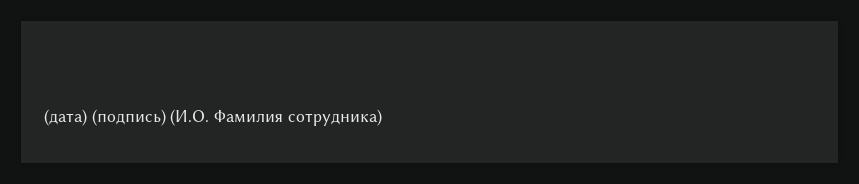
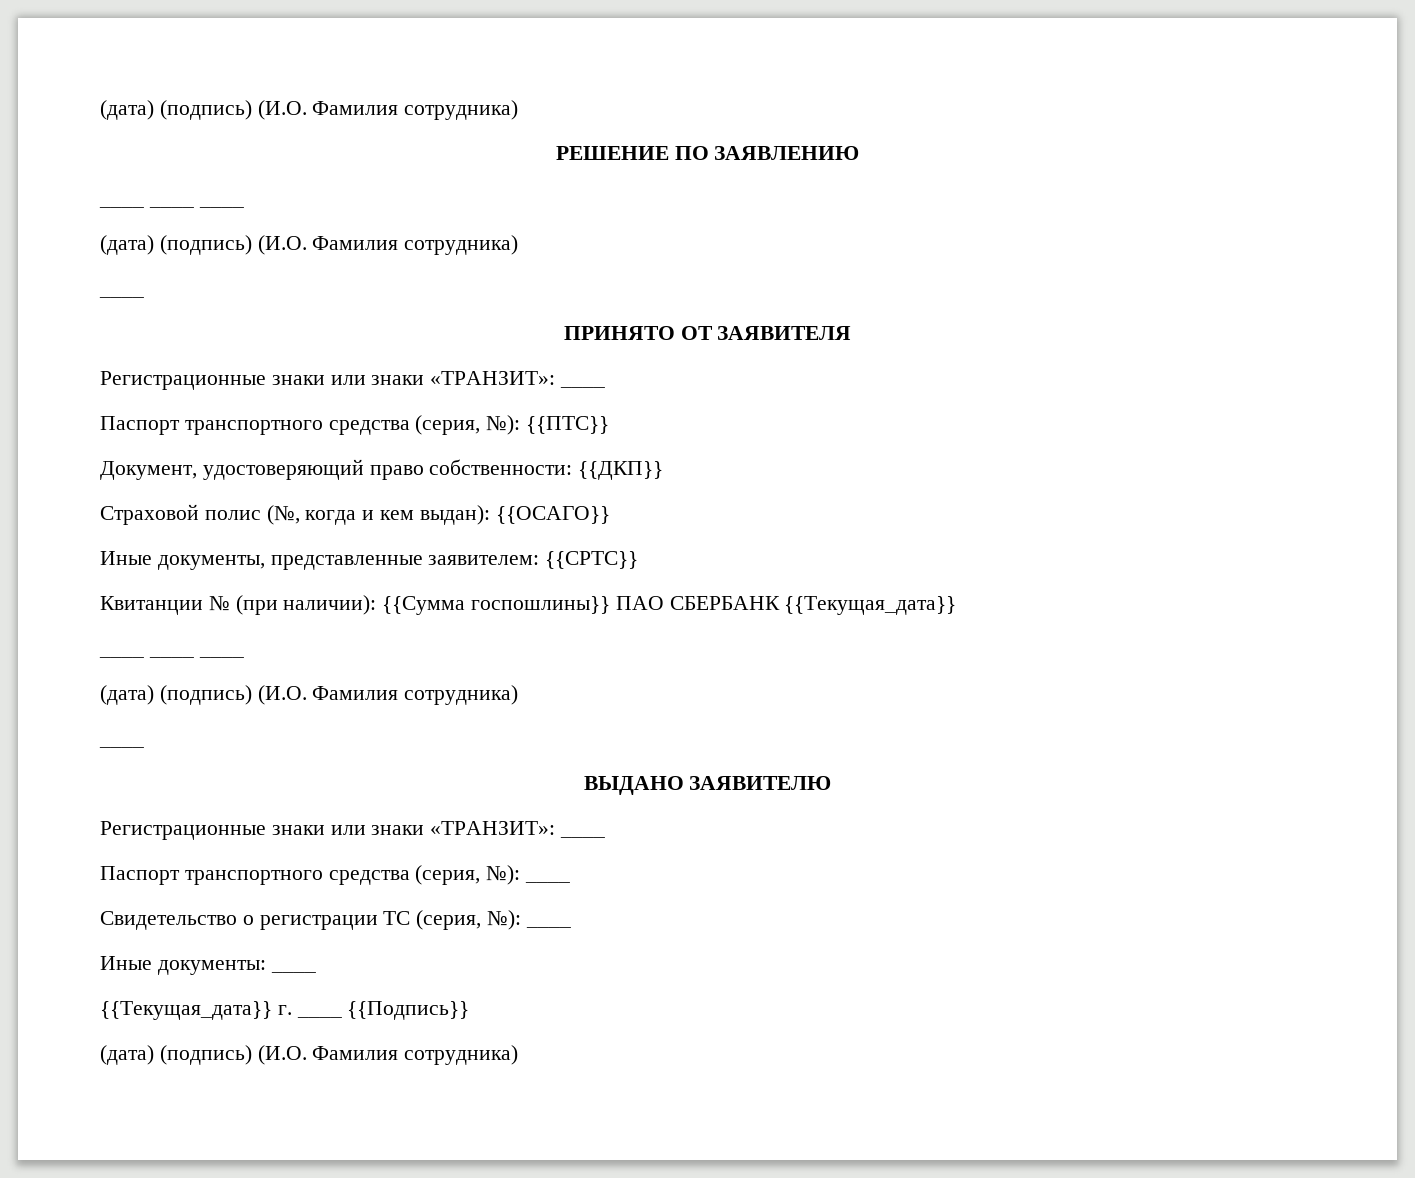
[44,109,382,126] (дата) (подпись) (И.О. Фамилия сотрудника) -> [100,100,519,120] [555,146,860,160] [99,205,244,208] [100,235,519,255] [99,295,144,298] [563,326,852,340] [100,371,556,390] [560,385,606,388] [100,415,610,435] [100,459,664,480] [100,504,610,525] [100,551,639,570] [100,595,957,615] [99,655,244,658] [100,685,519,705] [99,745,144,748] [583,776,832,795] [100,821,556,840] [560,835,606,838] [100,865,571,885] [100,910,571,930] [100,956,316,975] [100,1001,292,1020] [296,1001,470,1020] [100,1045,519,1065] (дата) (подпись) (И.О. Фамилия сотрудника) // РЕШЕНИЕ ПО ЗАЯВЛЕНИЮ // ____ ____ ____ // (дата) (подпись) (И.О. Фамилия сотрудника) // ____ // ПРИНЯТО ОТ ЗАЯВИТЕЛЯ // Регистрационные знаки или знаки «ТРАНЗИТ»: ____ // Паспорт транспортного средства (серия, №): {{ПТС}} // Документ, удостоверяющий право собственности: {{ДКП}} // Страховой полис (№, когда и кем выдан): {{ОСАГО}} // Иные документы, представленные заявителем: {{СРТС}} // Квитанции № (при наличии): {{Сумма госпошлины}} ПАО СБЕРБАНК {{Текущая_дата}} // ____ ____ ____ // (дата) (подпись) (И.О. Фамилия сотрудника) // ____ // ВЫДАНО ЗАЯВИТЕЛЮ // Регистрационные знаки или знаки «ТРАНЗИТ»: ____ // Паспорт транспортного средства (серия, №): ____ // Свидетельство о регистрации ТС (серия, №): ____ // Иные документы: ____ // {{Текущая_дата}} г. ____ {{Подпись}} // (дата) (подпись) (И.О. Фамилия сотрудника)

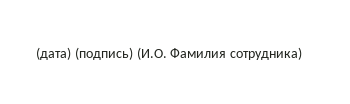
[100,100,519,120] [555,146,860,160] [99,205,244,208] [100,235,519,255] [99,295,144,298] [563,326,852,340] [100,371,556,390] [560,385,606,388] [100,415,610,435] [100,459,664,480] [100,504,610,525] [100,551,639,570] [100,595,957,615] [99,655,244,658] [100,685,519,705] [99,745,144,748] [583,776,832,795] [100,821,556,840] [560,835,606,838] [100,865,571,885] [100,910,571,930] [100,956,316,975] [100,1001,292,1020] [296,1001,470,1020] [100,1045,519,1065] (дата) (подпись) (И.О. Фамилия сотрудника) // РЕШЕНИЕ ПО ЗАЯВЛЕНИЮ // ____ ____ ____ // (дата) (подпись) (И.О. Фамилия сотрудника) // ____ // ПРИНЯТО ОТ ЗАЯВИТЕЛЯ // Регистрационные знаки или знаки «ТРАНЗИТ»: ____ // Паспорт транспортного средства (серия, №): {{ПТС}} // Документ, удостоверяющий право собственности: {{ДКП}} // Страховой полис (№, когда и кем выдан): {{ОСАГО}} // Иные документы, представленные заявителем: {{СРТС}} // Квитанции № (при наличии): {{Сумма госпошлины}} ПАО СБЕРБАНК {{Текущая_дата}} // ____ ____ ____ // (дата) (подпись) (И.О. Фамилия сотрудника) // ____ // ВЫДАНО ЗАЯВИТЕЛЮ // Регистрационные знаки или знаки «ТРАНЗИТ»: ____ // Паспорт транспортного средства (серия, №): ____ // Свидетельство о регистрации ТС (серия, №): ____ // Иные документы: ____ // {{Текущая_дата}} г. ____ {{Подпись}} // (дата) (подпись) (И.О. Фамилия сотрудника) -> [36,47,303,60] (дата) (подпись) (И.О. Фамилия сотрудника)

